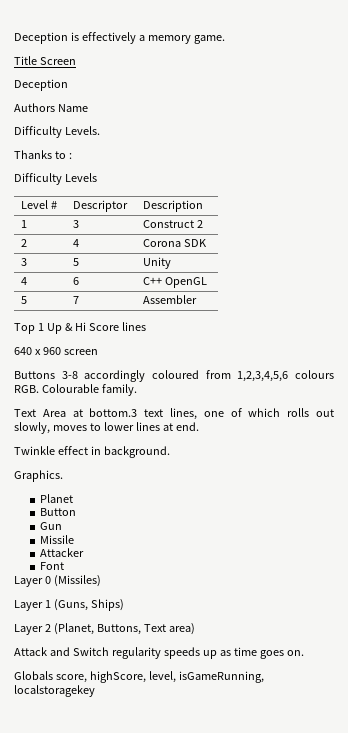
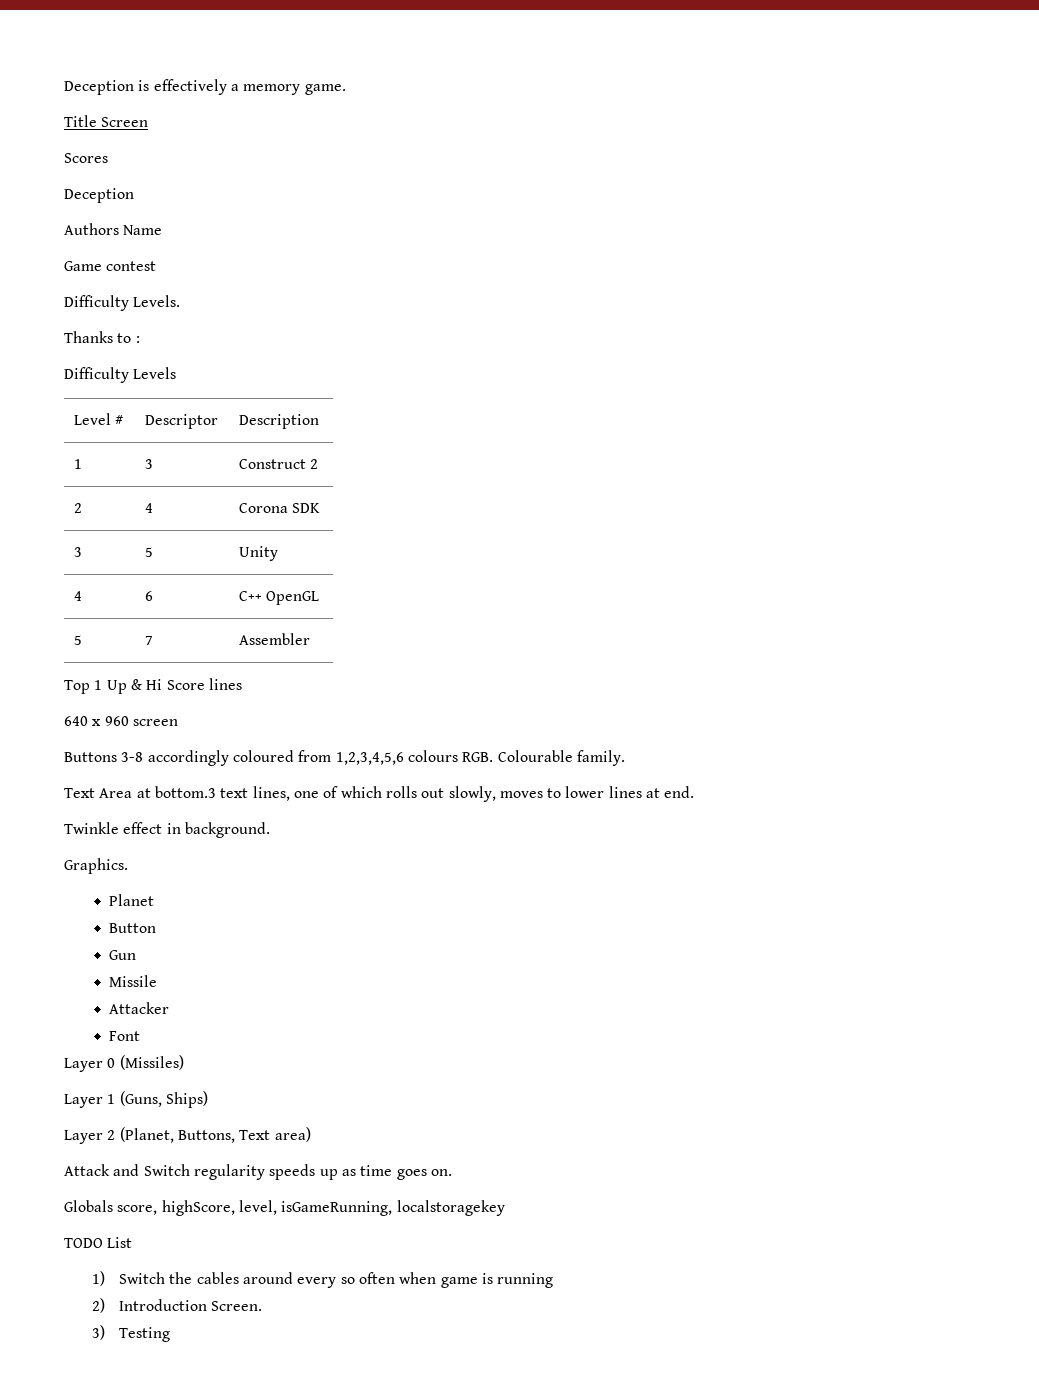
(76, 61) none -> [64,153,108,163] // Scores
(88, 108) none -> [64,261,157,271] // Game contest
(95, 691) none -> [64,1237,133,1248] [91,1271,554,1288] [91,1298,263,1313] [91,1325,171,1342] // TODO List // 1) Switch the cables around every so often when game is running // 2) Introduction Screen. // 3) Testing

